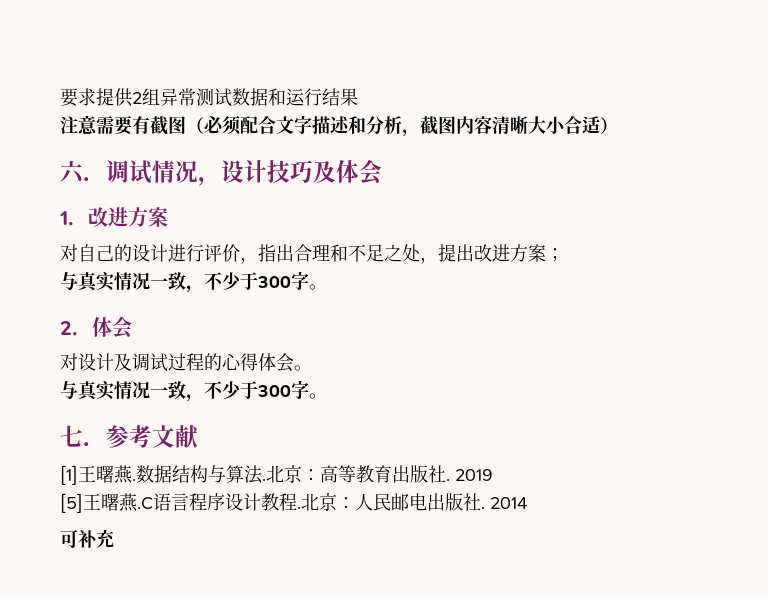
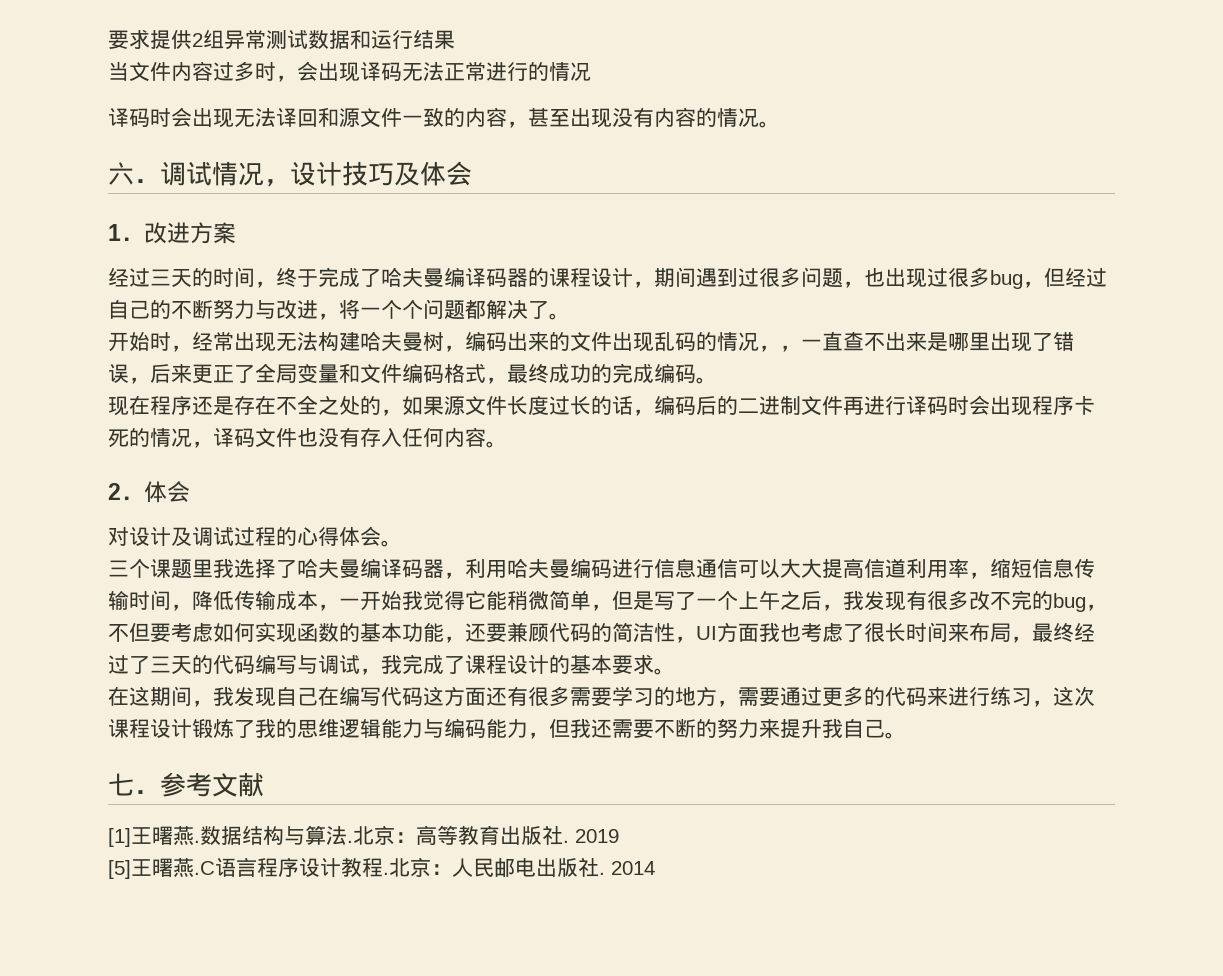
[60,115,618,137] 注意需要有截图（必须配合文字描述和分析，截图内容清晰大小合适） -> [108,61,591,82] [108,107,780,128] 当文件内容过多时，会出现译码无法正常进行的情况 // 译码时会出现无法译回和源文件一致的内容，甚至出现没有内容的情况。
[60,244,564,264] [60,271,309,293] 对自己的设计进行评价，指出合理和不足之处，提出改进方案； // 与真实情况一致，不少于300字 -> [108,267,1107,289] [108,299,570,320] [108,331,1074,352] [108,363,717,384] [108,395,1095,416] [108,427,486,448] 经过三天的时间，终于完成了哈夫曼编译码器的课程设计，期间遇到过很多问题，也出现过很多bug，但经过自己的不断努力与改进，将一个个问题都解决了。 // 开始时，经常出现无法构建哈夫曼树，编码出来的文件出现乱码的情况，，一直查不出来是哪里出现了错误，后来更正了全局变量和文件编码格式，最终成功的完成编码。 // 现在程序还是存在不全之处的，如果源文件长度过长的话，编码后的二进制文件再进行译码时会出现程序卡死的情况，译码文件也没有存入任何内容
[60,380,309,402] 与真实情况一致，不少于300字 -> [108,558,1095,579] [108,590,1107,612] [108,622,1095,643] [108,654,675,675] [108,686,1095,707] [108,718,885,739] 三个课题里我选择了哈夫曼编译码器，利用哈夫曼编码进行信息通信可以大大提高信道利用率，缩短信息传输时间，降低传输成本，一开始我觉得它能稍微简单，但是写了一个上午之后，我发现有很多改不完的bug，不但要考虑如何实现函数的基本功能，还要兼顾代码的简洁性，UI方面我也考虑了很长时间来布局，最终经过了三天的代码编写与调试，我完成了课程设计的基本要求。 // 在这期间，我发现自己在编写代码这方面还有很多需要学习的地方，需要通过更多的代码来进行练习，这次课程设计锻炼了我的思维逻辑能力与编码能力，但我还需要不断的努力来提升我自己
[60,529,114,548] // 可补充 -> (655, 868) none

